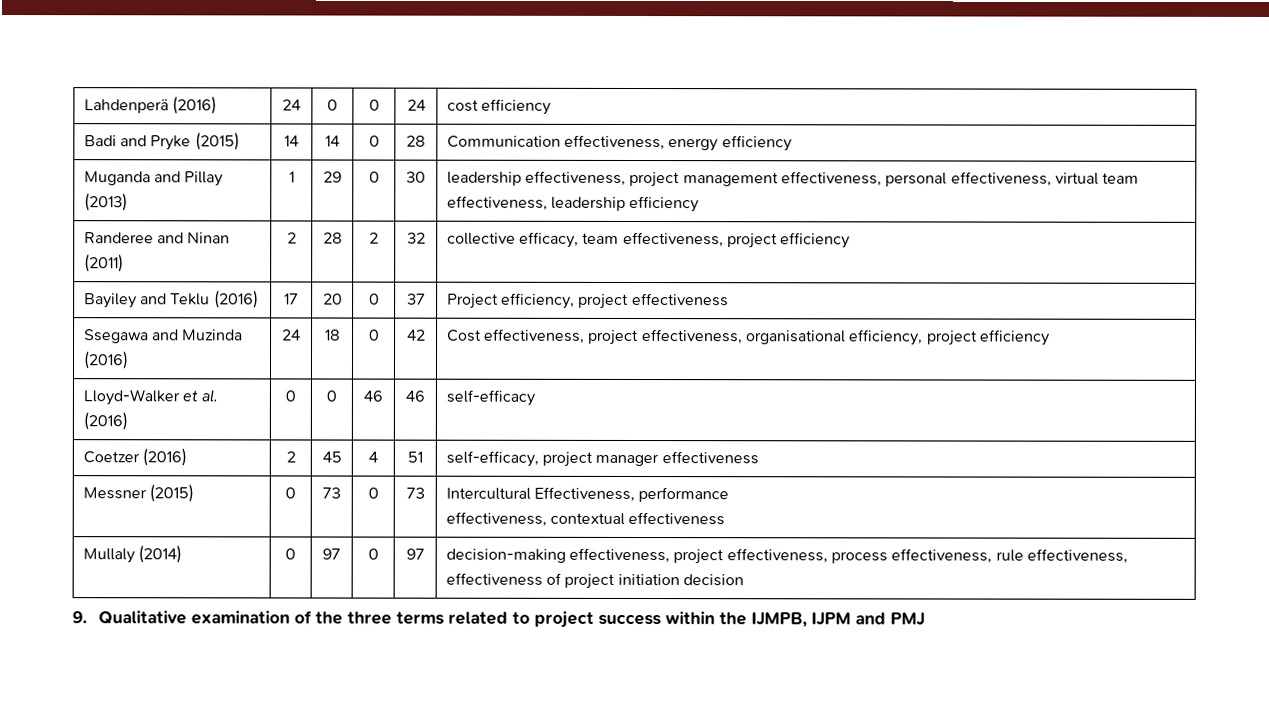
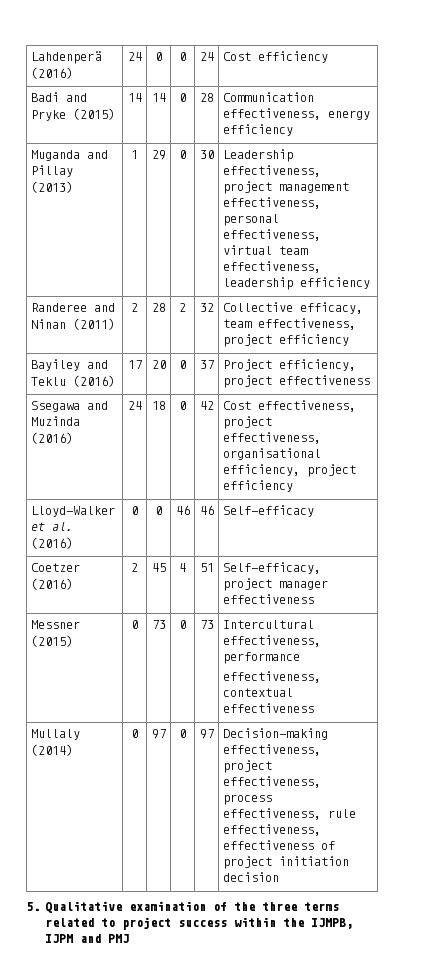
[446,99,479,112] cost -> [222,52,251,61] Cost
[446,171,522,186] leadership -> [222,149,293,162] Leadership
[446,232,516,245] collective -> [222,302,293,312] Collective
[445,389,535,406] self-efficacy -> [222,505,314,517] Self-efficacy
[445,450,539,467] self-efficacy, -> [222,562,321,574] Self-efficacy,
[534,486,636,503] Effectiveness, -> [222,635,321,647] effectiveness,
[445,548,566,563] decision-making -> [222,728,328,740] Decision-making
[72,611,87,624] 9. -> [26,902,40,911] 5.

